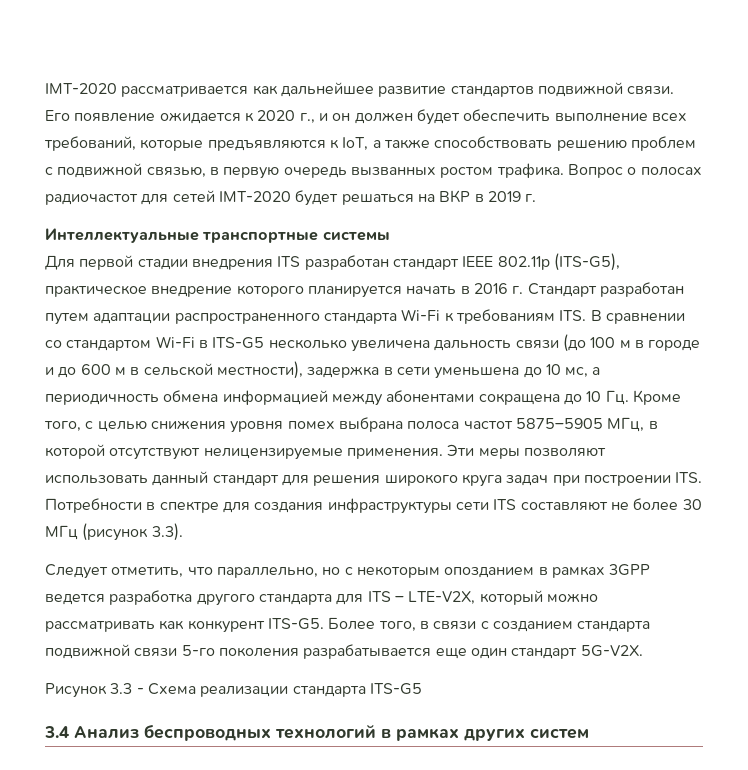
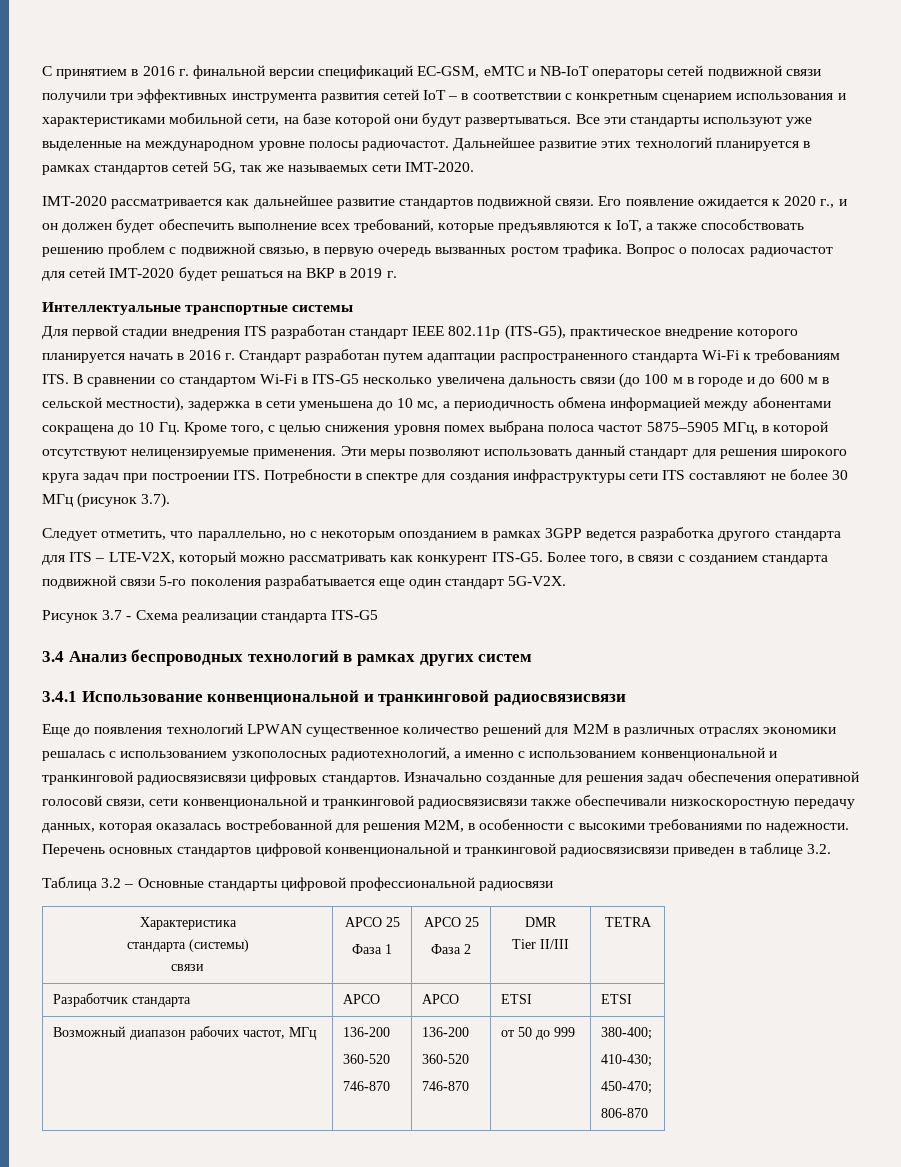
(45, 88) none -> [42,65,821,79] [42,89,846,103] [42,113,813,127] [42,137,811,151] [42,161,475,175] С принятием в 2016 г. финальной версии спецификаций EC-GSM, eMTC и NB-IoT операторы сетей подвижной связи получили три эффективных инструмента развития сетей IoT – в соответствии с конкретным сценарием использования и характеристиками мобильной сети, на базе которой они будут развертываться. Все эти стандарты используют уже выделенные на международном уровне полосы радиочастот. Дальнейшее развитие этих технологий планируется в рамках стандартов сетей 5G, так же называемых сети IMT-2020. //
[151,523,183,541] 3.3). -> [141,493,171,508] 3.7).
[110,683,133,694] 3.3 -> [102,610,123,620] 3.7
(589, 734) none -> [42,690,626,706] [42,723,837,737] [42,747,777,761] [42,771,859,785] [42,795,855,809] [42,819,850,833] [42,843,832,857] [42,877,554,891] [139,917,237,930] [126,939,249,952] [171,964,204,971] [344,917,400,927] [352,944,392,954] [423,917,479,927] [431,944,471,954] [525,917,557,927] [512,939,569,949] [604,917,652,927] [53,993,192,1007] [343,994,381,1004] [422,994,460,1004] [501,994,533,1004] [601,994,633,1004] [53,1026,318,1040] [343,1027,391,1037] [343,1054,391,1064] [343,1081,391,1091] [422,1027,470,1037] [422,1054,470,1064] [422,1081,470,1091] [501,1027,576,1040] [601,1027,653,1040] [601,1054,653,1067] [601,1081,653,1094] [601,1108,649,1118] // 3.4.1 Использование конвенциональной и транкинговой радиосвязисвязи // Еще до появления технологий LPWAN существенное количество решений для M2M в различных отраслях экономики решалась с использованием узкополосных радиотехнологий, а именно с использованием конвенциональной и транкинговой радиосвязисвязи цифровых стандартов. Изначально созданные для решения задач обеспечения оперативной голосовй связи, сети конвенциональной и транкинговой радиосвязисвязи также обеспечивали низкоскоростную передачу данных, которая оказалась востребованной для решения M2M, в особенности с высокими требованиями по надежности. Перечень основных стандартов цифровой конвенциональной и транкинговой радиосвязисвязи приведен в таблице 3.2. // Таблица 3.2 – Основные стандарты цифровой профессиональной радиосвязи // Характеристика // стандарта (системы) // связи | APCO 25 // Фаза 1 | APCO 25 // Фаза 2 | DMR // Tier II/III | TETRA // Разработчик стандарта | APCO | APCO | ETSI | ETSI // Возможный диапазон рабочих частот, МГц | 136-200 // 360-520 // 746-870 | 136-200 // 360-520 // 746-870 | от 50 до 999 | 380-400; // 410-430; // 450-470; // 806-870

